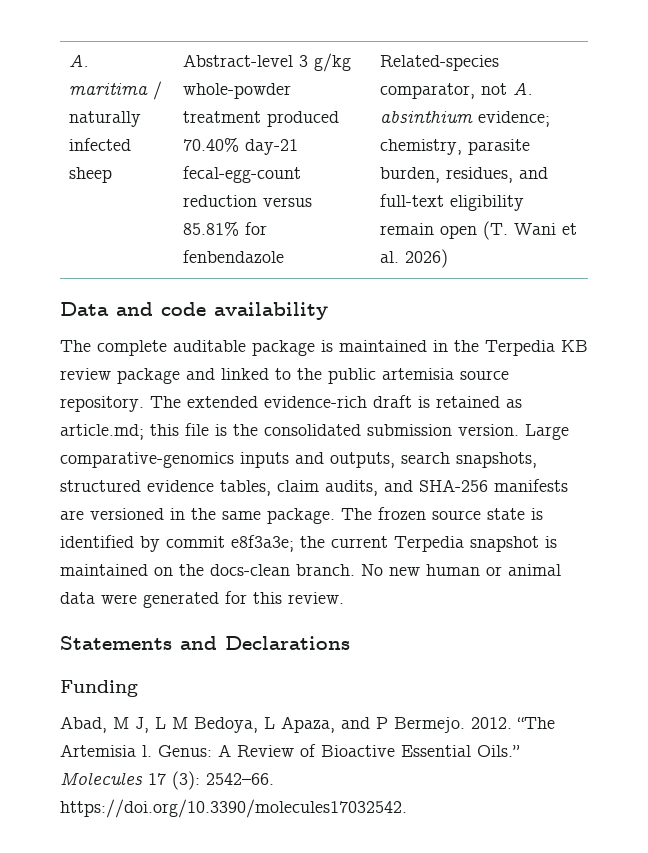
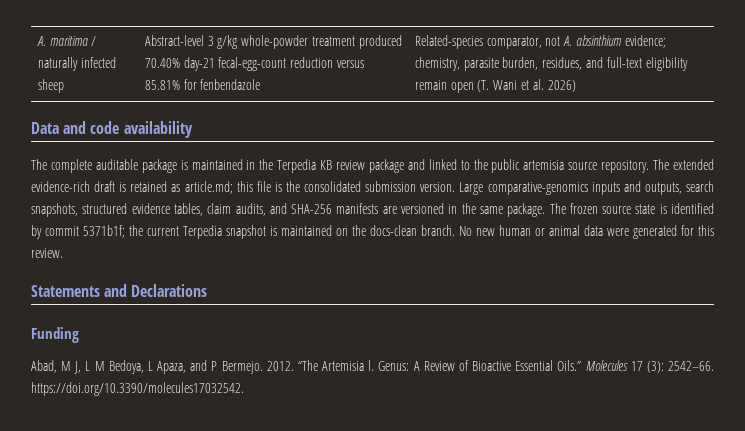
[231,535,294,552] e8f3a3e; -> [83,225,126,238] 5371b1f;

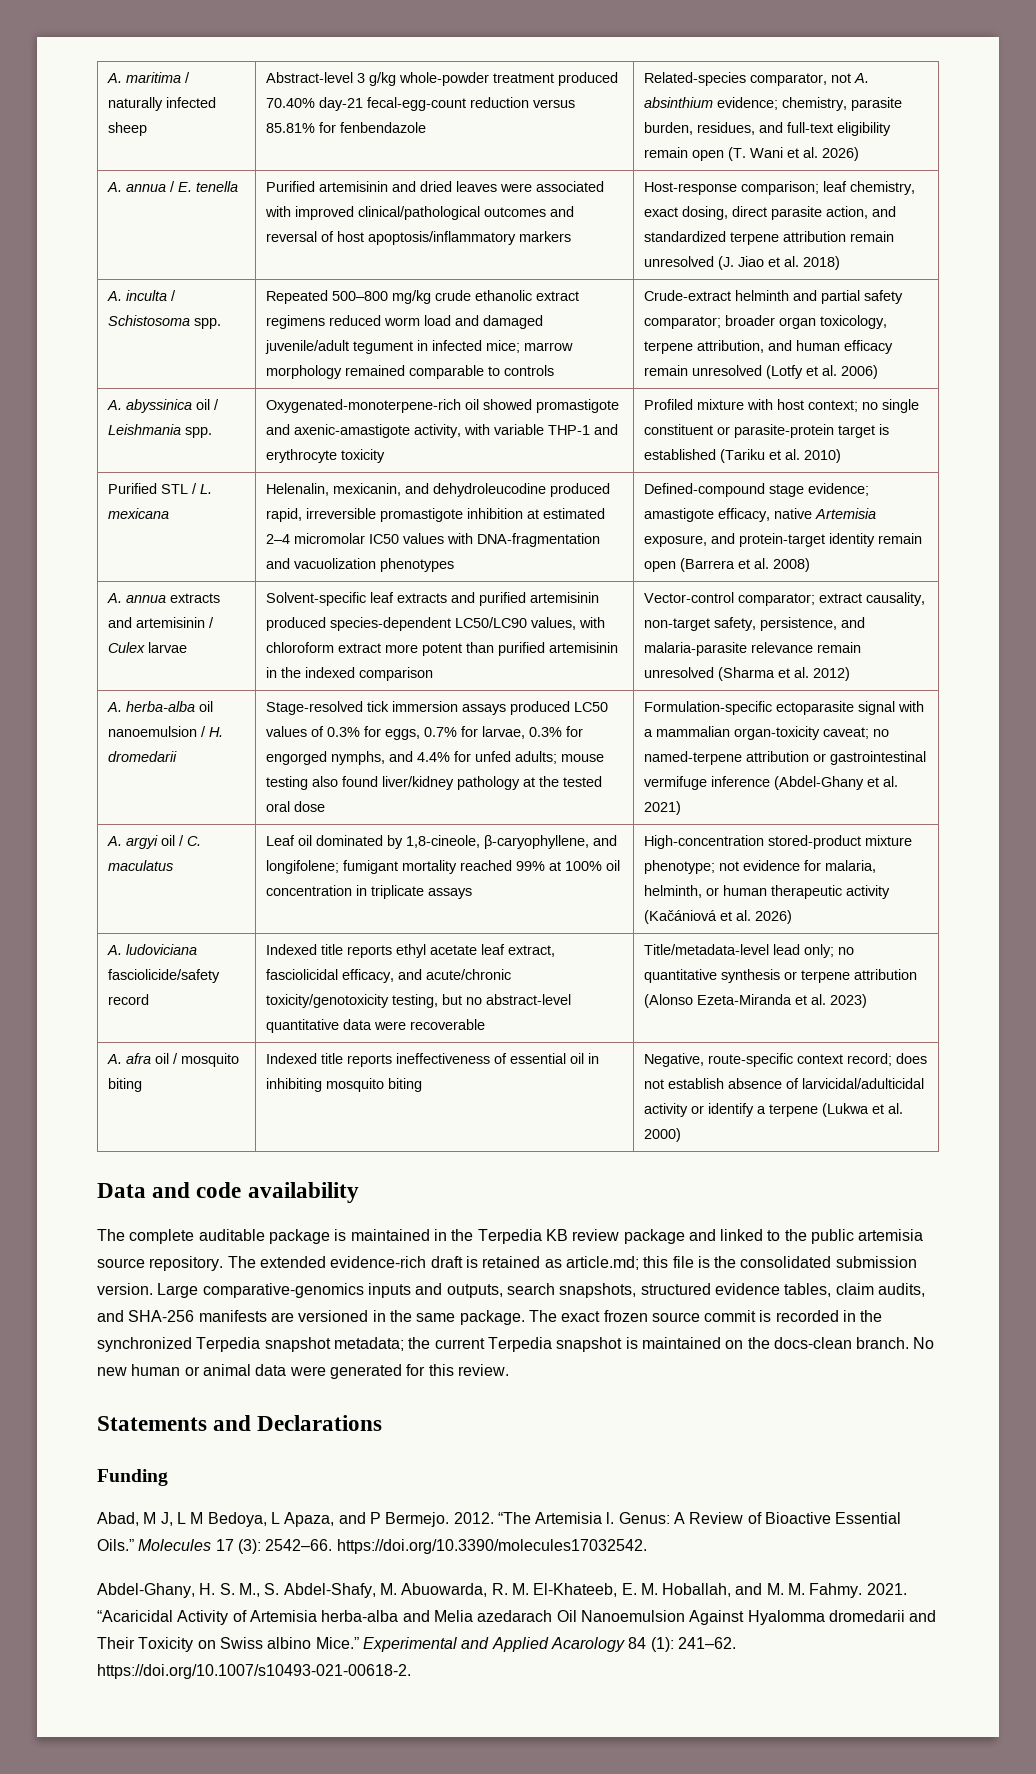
(576, 86) none -> [106,181,238,192] [265,181,604,192] [264,206,574,220] [265,231,571,245] [643,181,915,195] [643,206,896,220] [643,231,894,245] [643,256,840,270] [106,290,176,301] [107,315,221,329] [265,290,579,304] [265,315,543,329] [264,340,573,354] [265,365,554,379] [643,290,903,304] [643,315,887,329] [643,340,893,354] [643,365,878,379] [106,399,219,413] [107,424,212,438] [265,399,619,413] [265,424,618,438] [265,449,385,463] [643,399,919,413] [643,424,889,438] [643,449,841,463] [107,483,212,494] [107,508,169,519] [265,483,610,497] [265,508,605,522] [265,533,600,547] [265,558,454,572] [643,483,869,497] [643,508,876,522] [643,533,922,547] [643,558,810,572] [106,593,220,603] [107,617,214,628] [107,642,187,653] [265,592,599,606] [265,617,605,631] [265,642,618,656] [265,667,433,681] [643,592,925,606] [643,617,865,631] [643,642,861,656] [643,667,850,681] [106,701,213,712] [107,726,223,737] [107,751,177,762] [265,701,608,715] [265,726,583,740] [265,751,604,765] [265,776,602,790] [265,801,325,812] [643,701,924,715] [643,726,889,740] [643,751,926,765] [643,776,898,790] [643,801,681,815] [106,835,201,849] [107,860,173,871] [265,835,617,849] [265,860,620,874] [265,885,472,899] [643,835,912,849] [643,860,876,874] [643,885,890,899] [643,910,792,924] [106,944,197,955] [107,969,220,983] [107,994,149,1005] [265,944,555,958] [265,969,511,983] [265,994,571,1008] [265,1019,485,1033] [643,944,854,958] [643,969,917,983] [643,994,867,1008] [106,1053,239,1067] [107,1078,142,1092] [265,1053,599,1067] [265,1078,422,1092] [643,1053,927,1067] [643,1078,924,1089] [643,1103,903,1117] [643,1128,681,1142] // A. annua / E. tenella | Purified artemisinin and dried leaves were associated with improved clinical/pathological outcomes and reversal of host apoptosis/inflammatory markers | Host-response comparison; leaf chemistry, exact dosing, direct parasite action, and standardized terpene attribution remain unresolved (J. Jiao et al. 2018) // A. inculta / Schistosoma spp. | Repeated 500–800 mg/kg crude ethanolic extract regimens reduced worm load and damaged juvenile/adult tegument in infected mice; marrow morphology remained comparable to controls | Crude-extract helminth and partial safety comparator; broader organ toxicology, terpene attribution, and human efficacy remain unresolved (Lotfy et al. 2006) // A. abyssinica oil / Leishmania spp. | Oxygenated-monoterpene-rich oil showed promastigote and axenic-amastigote activity, with variable THP-1 and erythrocyte toxicity | Profiled mixture with host context; no single constituent or parasite-protein target is established (Tariku et al. 2010) // Purified STL / L. mexicana | Helenalin, mexicanin, and dehydroleucodine produced rapid, irreversible promastigote inhibition at estimated 2–4 micromolar IC50 values with DNA-fragmentation and vacuolization phenotypes | Defined-compound stage evidence; amastigote efficacy, native Artemisia exposure, and protein-target identity remain open (Barrera et al. 2008) // A. annua extracts and artemisinin / Culex larvae | Solvent-specific leaf extracts and purified artemisinin produced species-dependent LC50/LC90 values, with chloroform extract more potent than purified artemisinin in the indexed comparison | Vector-control comparator; extract causality, non-target safety, persistence, and malaria-parasite relevance remain unresolved (Sharma et al. 2012) // A. herba-alba oil nanoemulsion / H. dromedarii | Stage-resolved tick immersion assays produced LC50 values of 0.3% for eggs, 0.7% for larvae, 0.3% for engorged nymphs, and 4.4% for unfed adults; mouse testing also found liver/kidney pathology at the tested oral dose | Formulation-specific ectoparasite signal with a mammalian organ-toxicity caveat; no named-terpene attribution or gastrointestinal vermifuge inference (Abdel-Ghany et al. 2021) // A. argyi oil / C. maculatus | Leaf oil dominated by 1,8-cineole, β-caryophyllene, and longifolene; fumigant mortality reached 99% at 100% oil concentration in triplicate assays | High-concentration stored-product mixture phenotype; not evidence for malaria, helminth, or human therapeutic activity (Kačániová et al. 2026) // A. ludoviciana fasciolicide/safety record | Indexed title reports ethyl acetate leaf extract, fasciolicidal efficacy, and acute/chronic toxicity/genotoxicity testing, but no abstract-level quantitative data were recoverable | Title/metadata-level lead only; no quantitative synthesis or terpene attribution (Alonso Ezeta-Miranda et al. 2023) // A. afra oil / mosquito biting | Indexed title reports ineffectiveness of essential oil in inhibiting mosquito biting | Negative, route-specific context record; does not establish absence of larvicidal/adulticidal activity or identify a terpene (Lukwa et al. 2000)
(566, 208) none -> [561,1311,601,1322] exact
[635,203,714,214] [31,225,126,239] state is identified by commit 5371b1f; -> [704,1310,883,1322] [97,1337,404,1352] commit is recorded in the synchronized Terpedia snapshot metadata;
(244, 389) none -> [97,1583,907,1598] [97,1610,937,1625] [97,1637,736,1652] [97,1664,411,1679] // Abdel-Ghany, H. S. M., S. Abdel-Shafy, M. Abuowarda, R. M. El-Khateeb, E. M. Hoballah, and M. M. Fahmy. 2021. “Acaricidal Activity of Artemisia herba-alba and Melia azedarach Oil Nanoemulsion Against Hyalomma dromedarii and Their Toxicity on Swiss albino Mice.” Experimental and Applied Acarology 84 (1): 241–62. https://doi.org/10.1007/s10493-021-00618-2.

